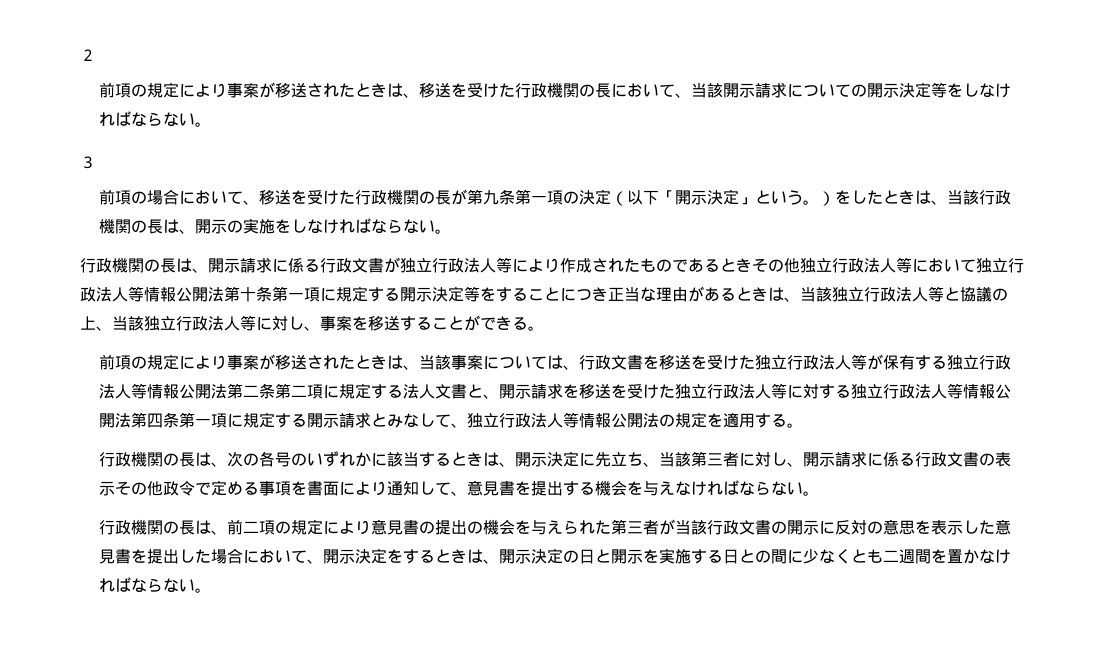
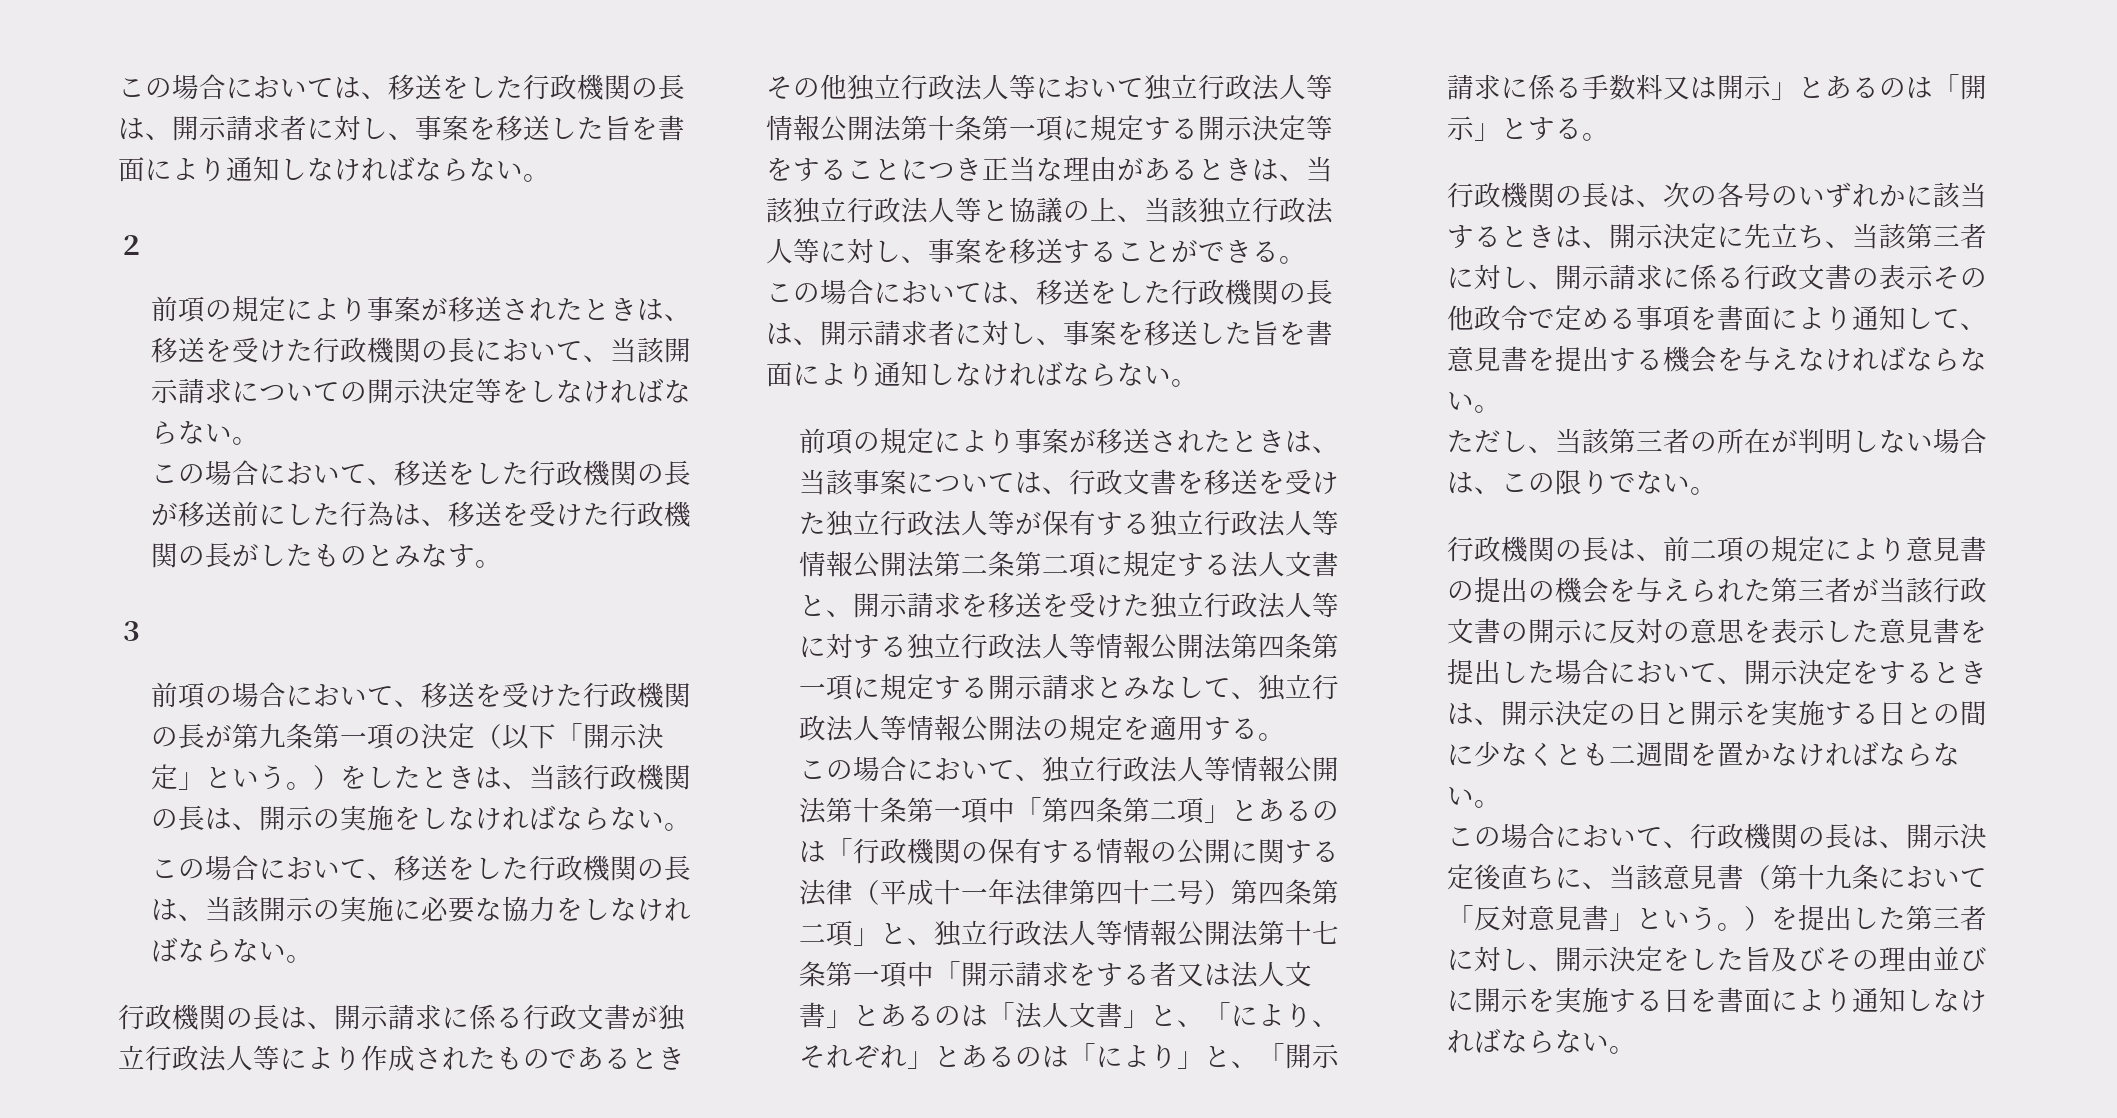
(80, 55) none -> [118,74,685,100] [118,115,685,141] [118,156,550,182] この場合においては、移送をした行政機関の長は、開示請求者に対し、事案を移送した旨を書面により通知しなければならない。 //
(212, 124) none -> [150,460,691,486] [150,501,691,527] [150,542,502,568] // この場合において、移送をした行政機関の長が移送前にした行為は、移送を受けた行政機関の長がしたものとみなす。
(452, 231) none -> [150,855,691,881] [150,896,691,923] [150,937,313,963] // この場合において、移送をした行政機関の長は、当該開示の実施に必要な協力をしなければならない。
(544, 328) none -> [766,279,1333,305] [766,320,1333,346] [766,361,1198,387] // この場合においては、移送をした行政機関の長は、開示請求者に対し、事案を移送した旨を書面により通知しなければならない。
(804, 425) none -> [798,756,1339,783] [798,797,1339,824] [798,838,1339,865] [798,879,1339,906] [798,920,1339,947] [798,961,1312,988] [798,1002,1339,1029] [798,1043,1339,1069] [1446,74,1987,100] [1446,116,1609,141] // この場合において、独立行政法人等情報公開法第十条第一項中「第四条第二項」とあるのは「行政機関の保有する情報の公開に関する法律（平成十一年法律第四十二号）第四条第二項」と、独立行政法人等情報公開法第十七条第一項中「開示請求をする者又は法人文書」とあるのは「法人文書」と、「により、それぞれ」とあるのは「により」と、「開示請求に係る手数料又は開示」とあるのは「開示」とする。
(820, 493) none -> [1446,428,1987,455] [1446,470,1717,495] // ただし、当該第三者の所在が判明しない場合は、この限りでない。
(212, 590) none -> [1446,823,1987,849] [1446,864,1987,891] [1446,905,1987,931] [1446,946,1987,972] [1446,987,1987,1013] [1446,1028,1636,1054] // この場合において、行政機関の長は、開示決定後直ちに、当該意見書（第十九条において「反対意見書」という。）を提出した第三者に対し、開示決定をした旨及びその理由並びに開示を実施する日を書面により通知しなければならない。

